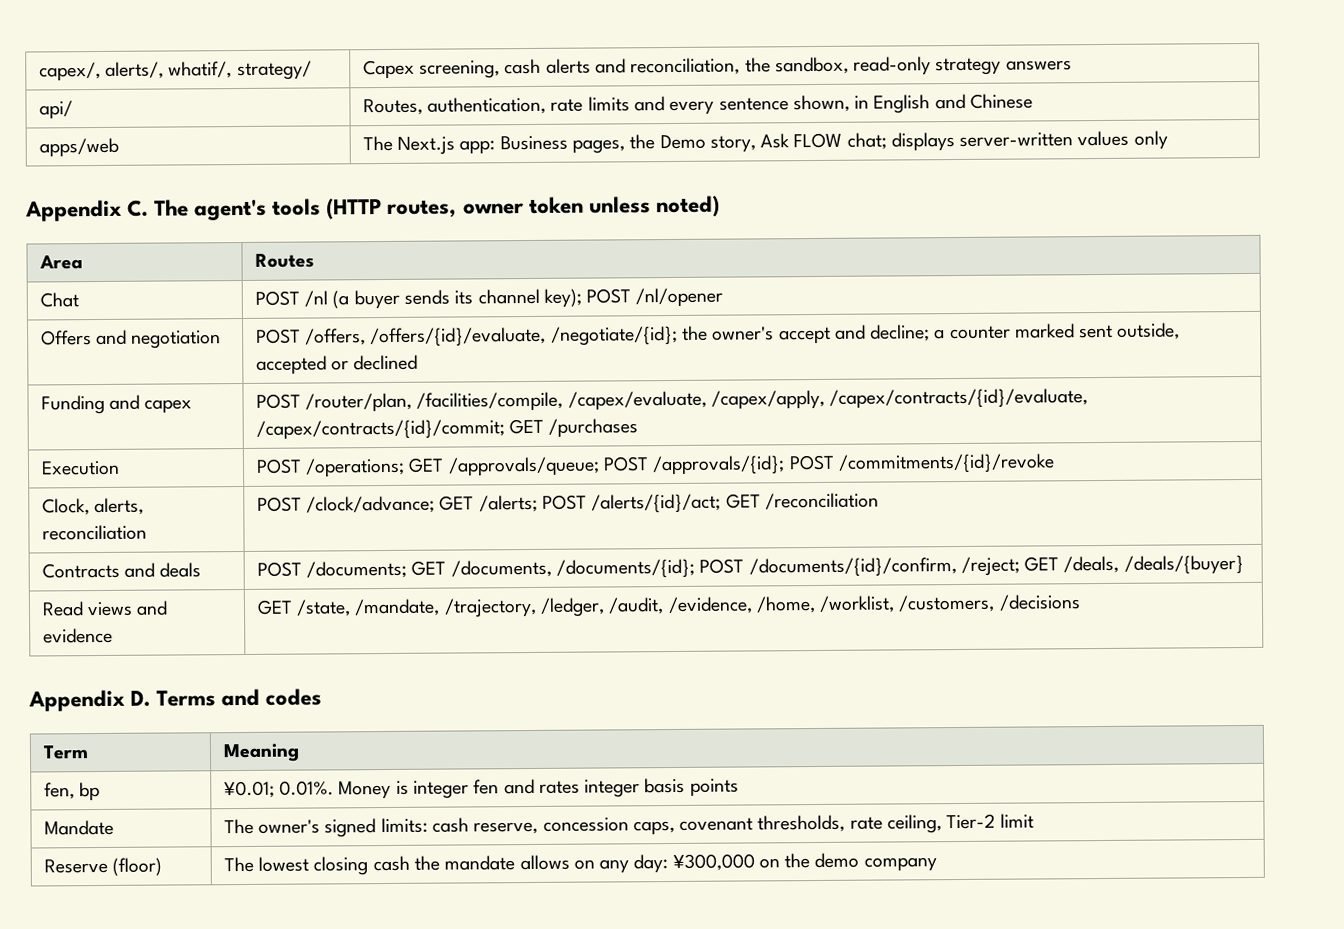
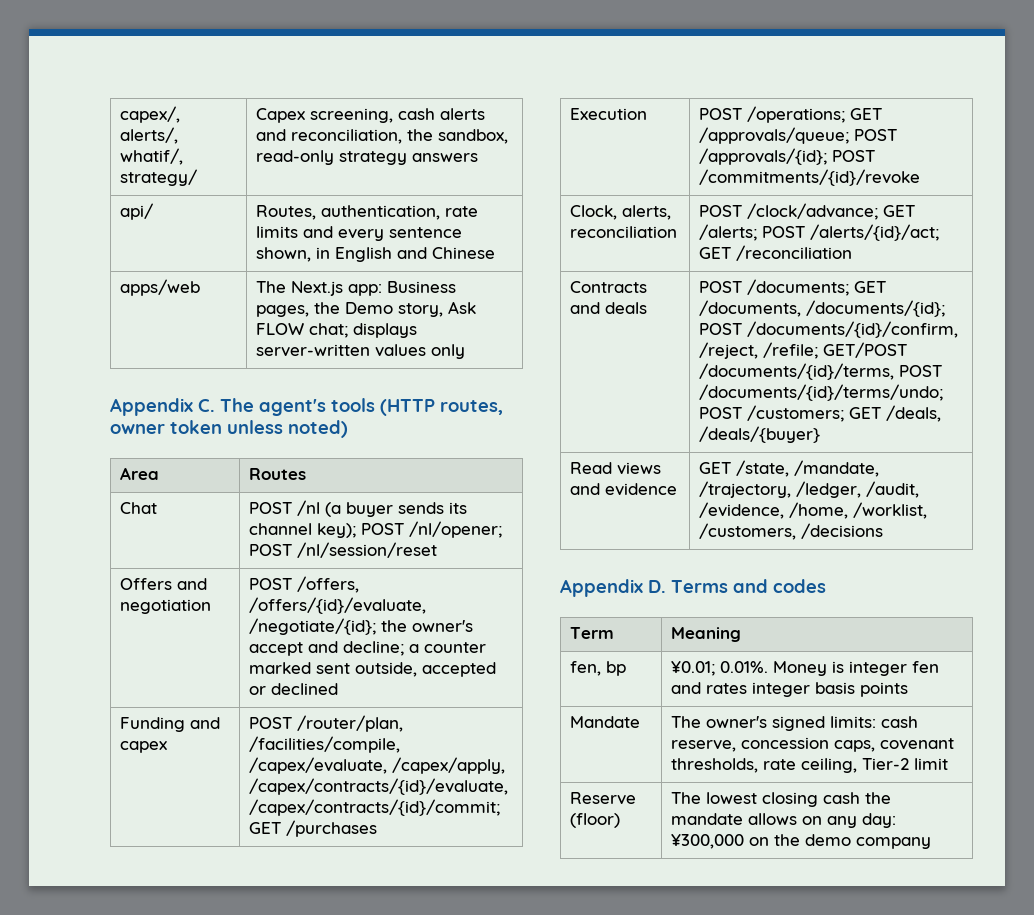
[635,287,724,308] /nl/opener -> [409,521,503,538] [249,542,438,558] /nl/opener; POST /nl/session/reset
[960,556,1020,576] /reject; -> [699,342,908,359] [699,363,943,380] [699,384,944,401] [699,405,845,422] /reject, /refile; GET/POST /documents/{id}/terms, POST /documents/{id}/terms/undo; POST /customers;

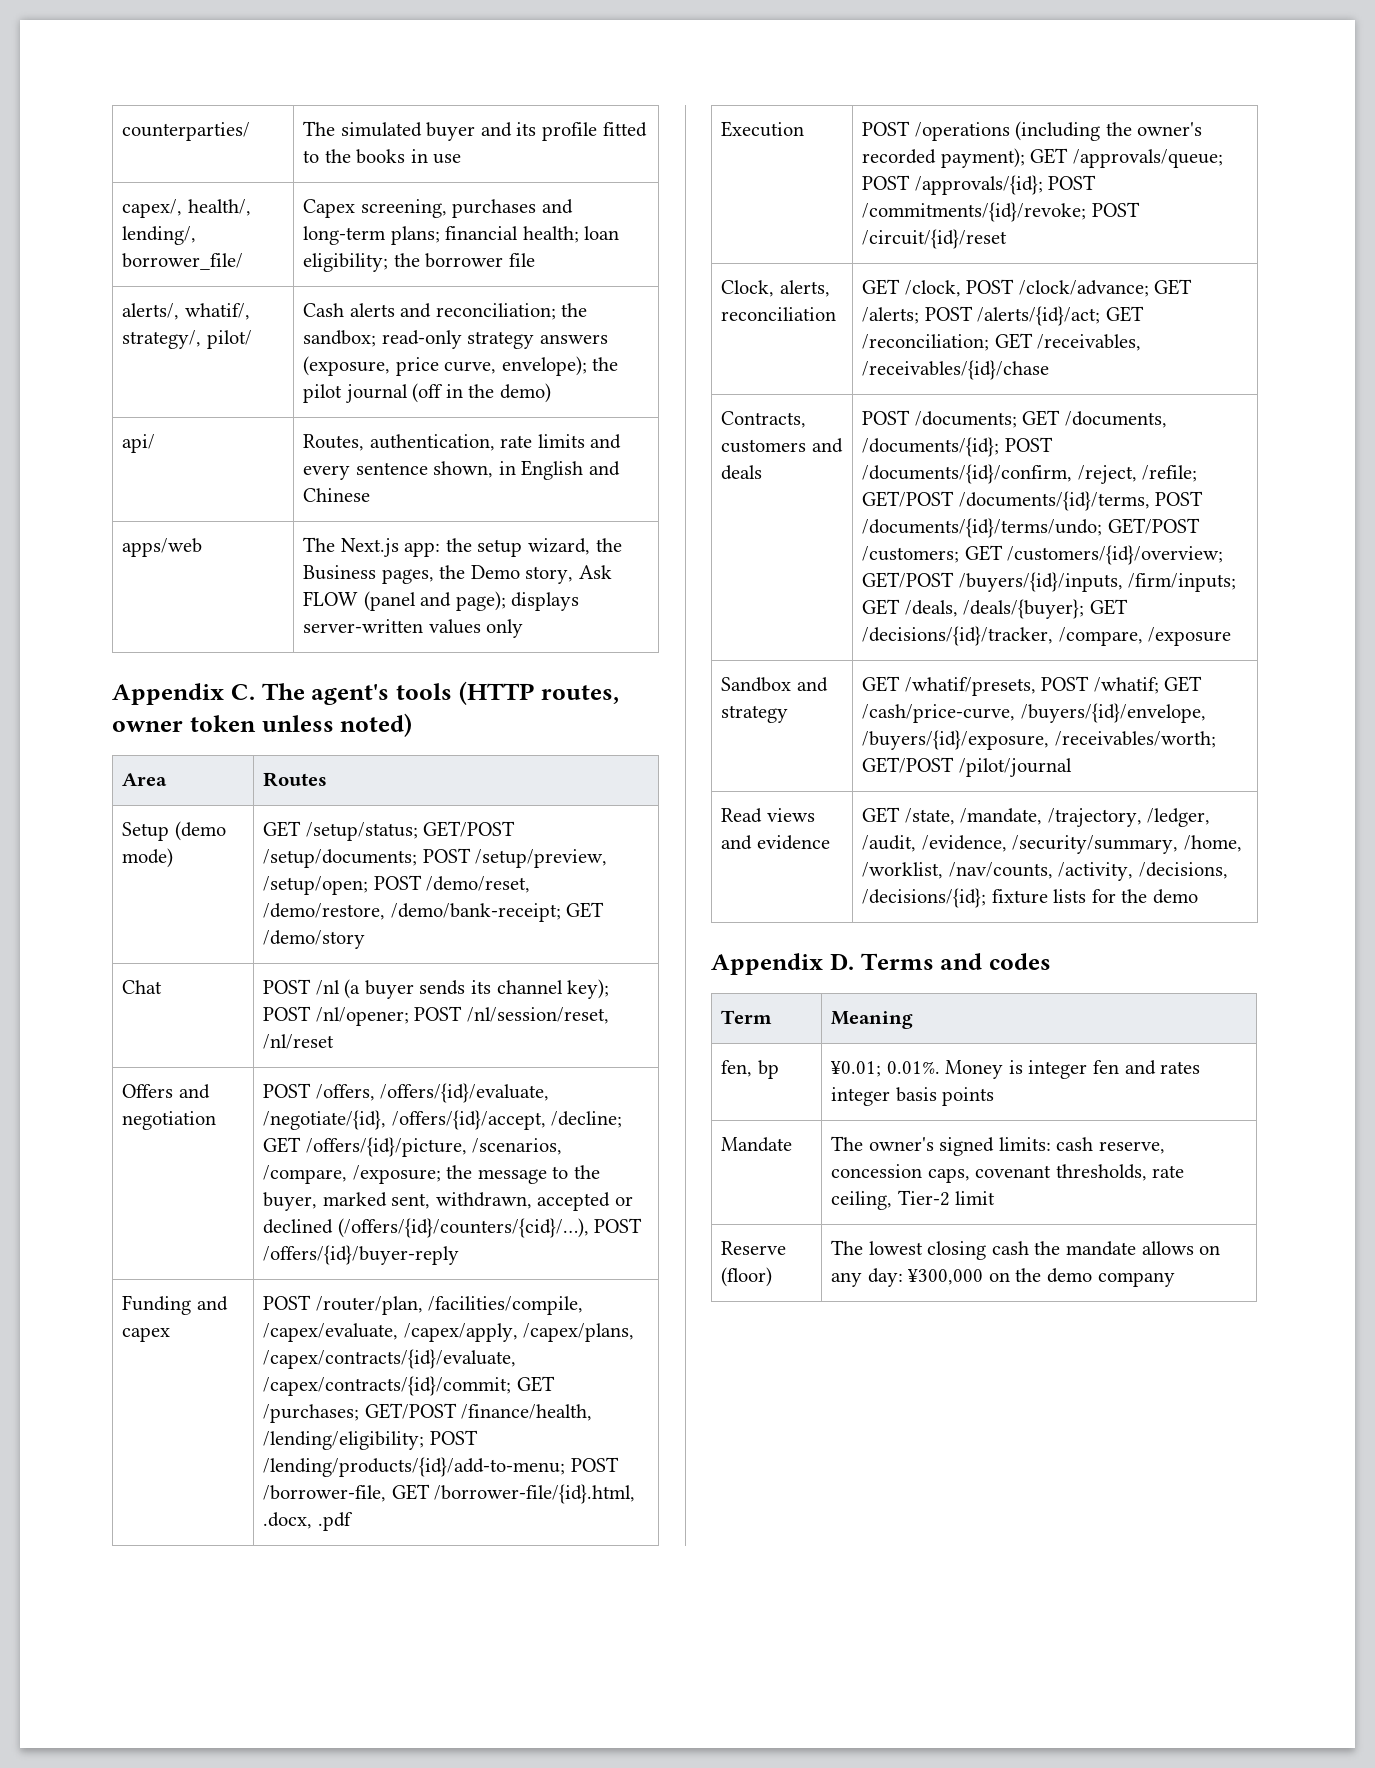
[120,106,181,123] [120,127,179,144] [120,148,184,165] [120,169,198,186] [256,108,486,123] [256,129,509,144] [256,150,479,165] capex/, alerts/, whatif/, strategy/ | Capex screening, cash alerts and reconciliation, the sandbox, read-only strategy answers -> [122,122,251,141] [303,121,647,141] [303,149,462,164] [122,199,251,218] [122,226,197,245] [122,253,244,270] [303,199,573,218] [303,226,620,245] [303,253,535,272] [122,303,250,320] [122,330,252,349] [303,303,588,320] [303,330,608,349] [303,356,619,376] [303,383,552,403] counterparties/ | The simulated buyer and its profile fitted to the books in use // capex/, health/, lending/, borrower_file/ | Capex screening, purchases and long-term plans; financial health; loan eligibility; the borrower file // alerts/, whatif/, strategy/, pilot/ | Cash alerts and reconciliation; the sandbox; read-only strategy answers (exposure, price curve, envelope); the pilot journal (off in the demo)
(383, 290) none -> [445,538,622,557] the setup wizard, the
[309,323,349,338] chat; -> [363,591,506,611] (panel and page);
(307, 474) none -> [122,821,226,841] [122,848,174,868] [263,821,516,841] [263,848,608,868] [263,875,531,895] [263,902,605,922] [263,930,366,949] // Setup (demo mode) | GET /setup/status; GET/POST /setup/documents; POST /setup/preview, /setup/open; POST /demo/reset, /demo/restore, /demo/bank-receipt; GET /demo/story
[297,542,438,558] /nl/session/reset -> [466,1007,609,1024] [263,1034,335,1049] /nl/session/reset, /nl/reset
[249,618,474,635] [249,641,487,656] [249,662,418,677] /negotiate/{id}; the owner's accept and decline; a counter marked sent outside, -> [263,1110,623,1130] [263,1137,563,1157] [263,1165,601,1184] [263,1192,532,1211] /negotiate/{id}, /offers/{id}/accept, /decline; GET /offers/{id}/picture, /scenarios, /compare, /exposure; the message to the buyer, marked sent, withdrawn,
(339, 689) none -> [337,1218,643,1238] [263,1245,460,1265] (/offers/{id}/counters/{cid}/…), POST /offers/{id}/buyer-reply
(506, 765) none -> [523,1323,635,1342] /capex/plans,
[286,820,378,837] [570,108,648,120] [699,106,846,123] /purchases // Execution | POST /operations; -> [263,1403,593,1423] [263,1430,478,1450] [263,1457,619,1477] [263,1484,636,1504] [263,1512,353,1531] [721,121,805,137] [862,121,1203,141] [862,148,1025,168] /purchases; GET/POST /finance/health, /lending/eligibility; POST /lending/products/{id}/add-to-menu; POST /borrower-file, GET /borrower-file/{id}.html, .docx, .pdf // Execution | POST /operations (including the owner's recorded payment);
[699,169,921,186] /commitments/{id}/revoke -> [862,202,1140,222] [862,229,1008,249] /commitments/{id}/revoke; POST /circuit/{id}/reset
(678, 232) none -> [862,279,961,297] GET /clock,
[736,245,853,261] [570,281,648,293] /reconciliation // Contracts -> [862,333,1142,351] [862,360,1050,380] [721,411,807,428] [721,439,807,453] /reconciliation; GET /receivables, /receivables/{id}/chase // Contracts, customers
[699,407,743,419] POST -> [1107,518,1200,534] GET/POST
[886,405,942,422] [699,426,821,443] /deals, /deals/{buyer} -> [1007,545,1224,565] [862,572,1237,592] [862,599,1128,619] [862,626,1232,646] [721,677,828,692] [721,705,789,723] [862,676,1203,696] [862,703,1206,723] [862,730,1216,750] [862,757,1072,777] /customers/{id}/overview; GET/POST /buyers/{id}/inputs, /firm/inputs; GET /deals, /deals/{buyer}; GET /decisions/{id}/tracker, /compare, /exposure // Sandbox and strategy | GET /whatif/presets, POST /whatif; GET /cash/price-curve, /buyers/{id}/envelope, /buyers/{id}/exposure, /receivables/worth; GET/POST /pilot/journal
(785, 510) none -> [1012,835,1179,854] /security/summary,
[699,523,884,540] /customers, /decisions -> [948,862,1228,881] [862,888,1199,908] /nav/counts, /activity, /decisions, /decisions/{id}; fixture lists for the demo

